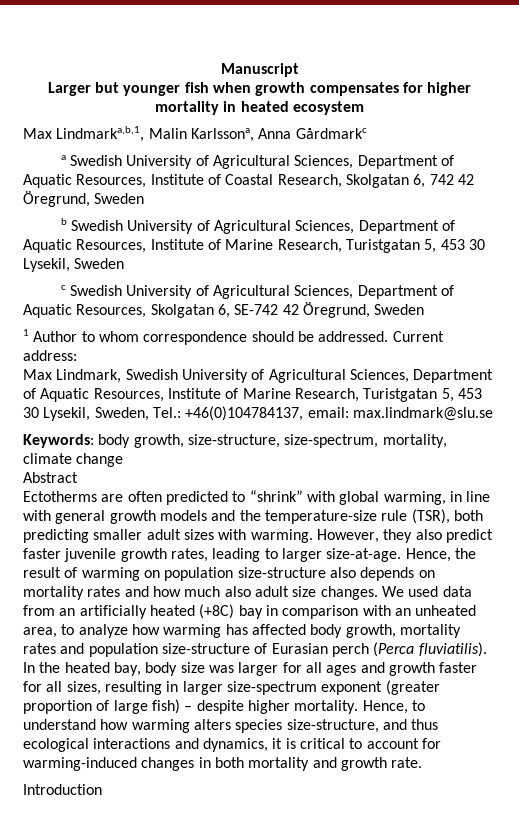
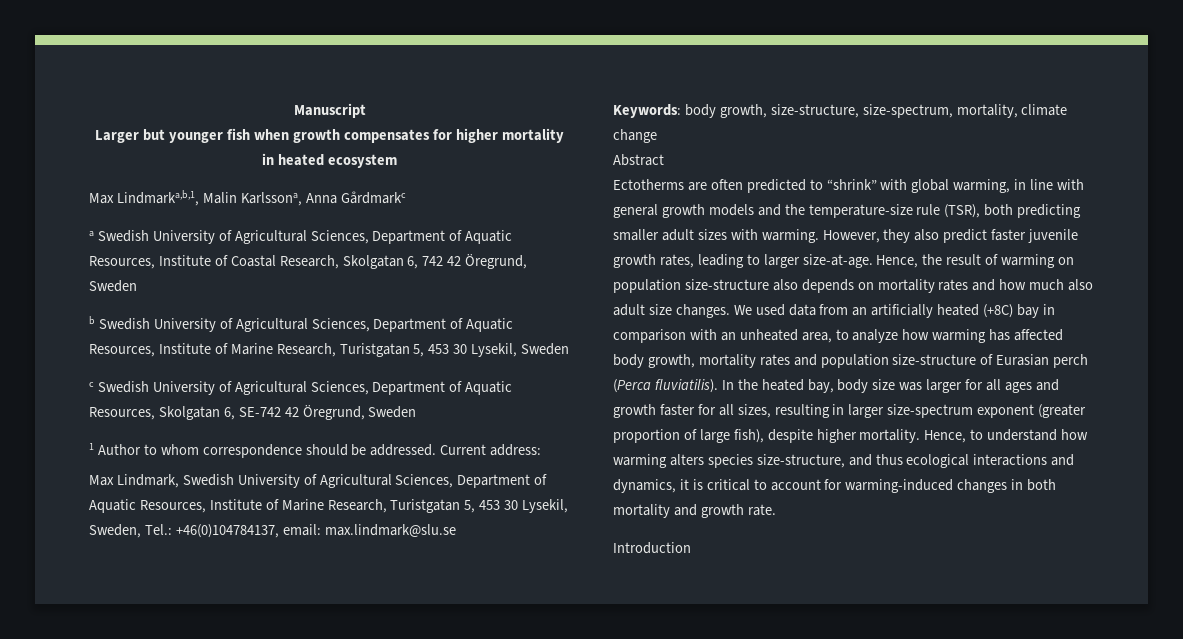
[151,699,193,714] fish) – -> [733,429,764,443] fish),

